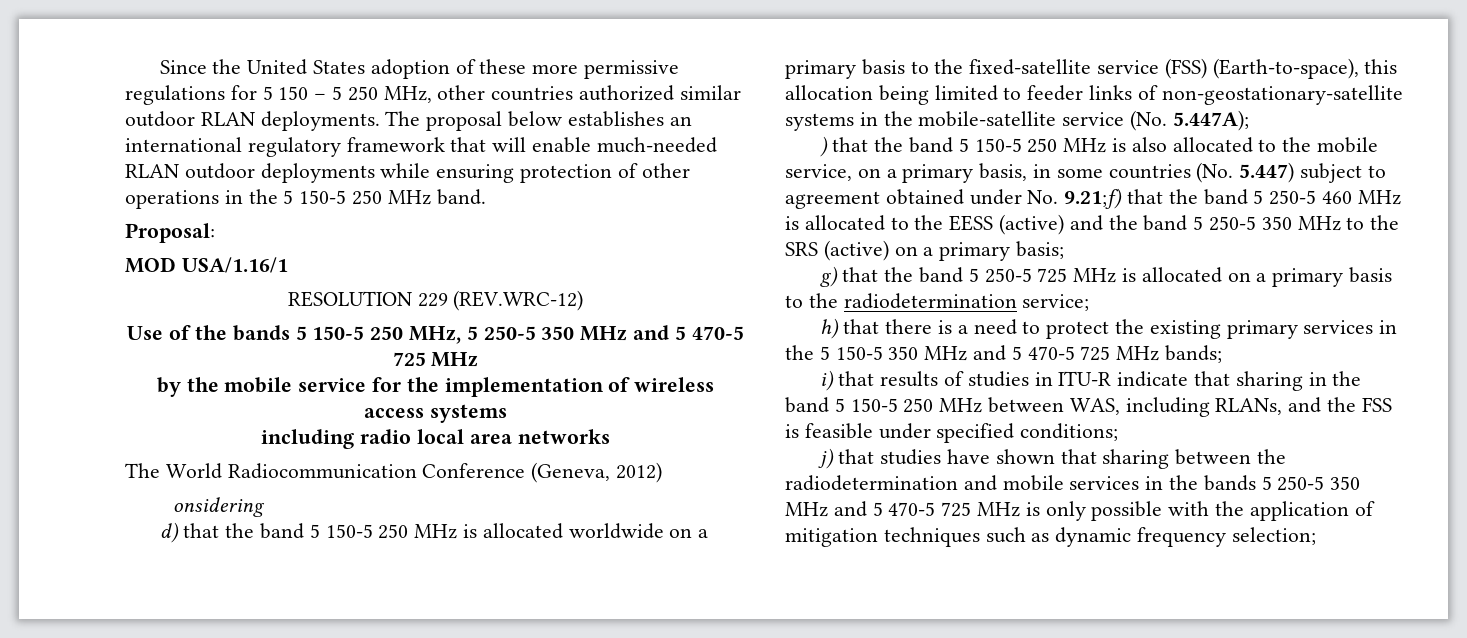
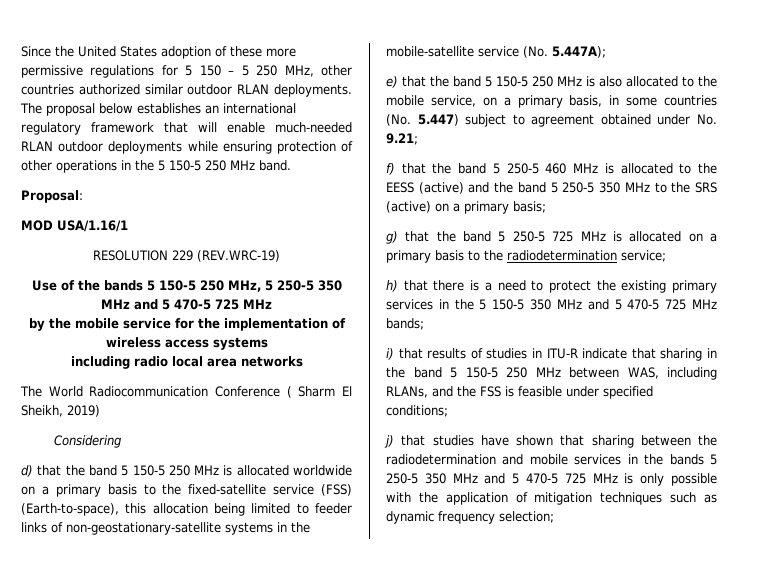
[453,290,584,311] (REV.WRC-12) -> [197,250,281,262] (REV.WRC-19)
[531,462,663,483] [173,497,266,517] (Geneva, 2012) // onsidering -> [286,386,353,398] [21,405,100,417] [54,435,122,448] ( Sharm El Sheikh, 2019) // Considering
[819,136,828,157] ) -> [386,76,398,88] e)
[1064,188,1123,209] 9.21;f) -> [386,133,418,145] [386,163,395,175] 9.21; // f)

